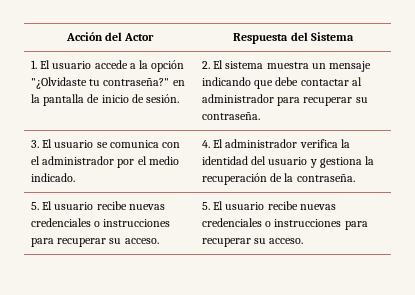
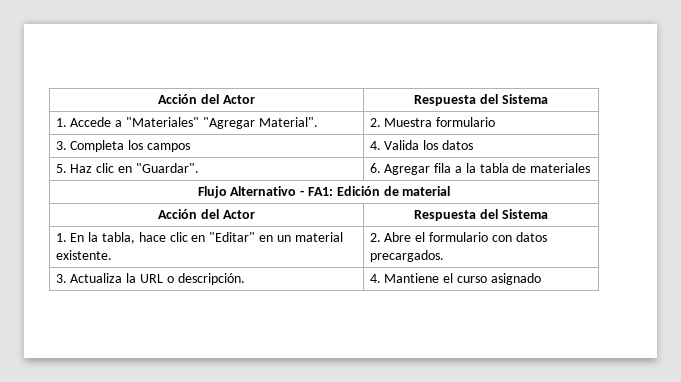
[65,32,155,41] [233,32,354,44] [30,60,185,72] [30,77,185,89] [30,94,180,106] [201,60,372,72] [201,77,362,89] [201,94,368,106] [201,112,260,120] [30,139,181,148] [30,156,179,168] [30,173,75,182] [201,139,350,148] [201,156,375,168] [201,173,355,185] [30,201,165,210] [30,218,171,227] [30,238,159,247] [201,201,336,210] [201,218,368,230] [201,238,304,247] Acción del Actor | Respuesta del Sistema // 1. El usuario accede a la opción "¿Olvidaste tu contraseña?" en la pantalla de inicio de sesión. | 2. El sistema muestra un mensaje indicando que debe contactar al administrador para recuperar su contraseña. // 3. El usuario se comunica con el administrador por el medio indicado. | 4. El administrador verifica la identidad del usuario y gestiona la recuperación de la contraseña. // 5. El usuario recibe nuevas credenciales o instrucciones para recuperar su acceso. | 5. El usuario recibe nuevas credenciales o instrucciones para recuperar su acceso. -> [158,94,255,104] [414,94,548,106] [55,117,318,129] [369,117,496,127] [55,140,191,152] [369,140,474,150] [55,163,199,173] [369,163,591,175] [197,186,451,198] [158,209,255,219] [414,209,548,221] [55,232,343,244] [55,250,112,260] [369,232,547,242] [369,250,444,262] [55,273,245,285] [369,273,541,285] Acción del Actor | Respuesta del Sistema // 1. Accede a "Materiales" "Agregar Material". | 2. Muestra formulario // 3. Completa los campos | 4. Valida los datos // 5. Haz clic en "Guardar". | 6. Agregar fila a la tabla de materiales // Flujo Alternativo - FA1: Edición de material // Acción del Actor | Respuesta del Sistema // 1. En la tabla, hace clic en "Editar" en un material existente. | 2. Abre el formulario con datos precargados. // 3. Actualiza la URL o descripción. | 4. Mantiene el curso asignado

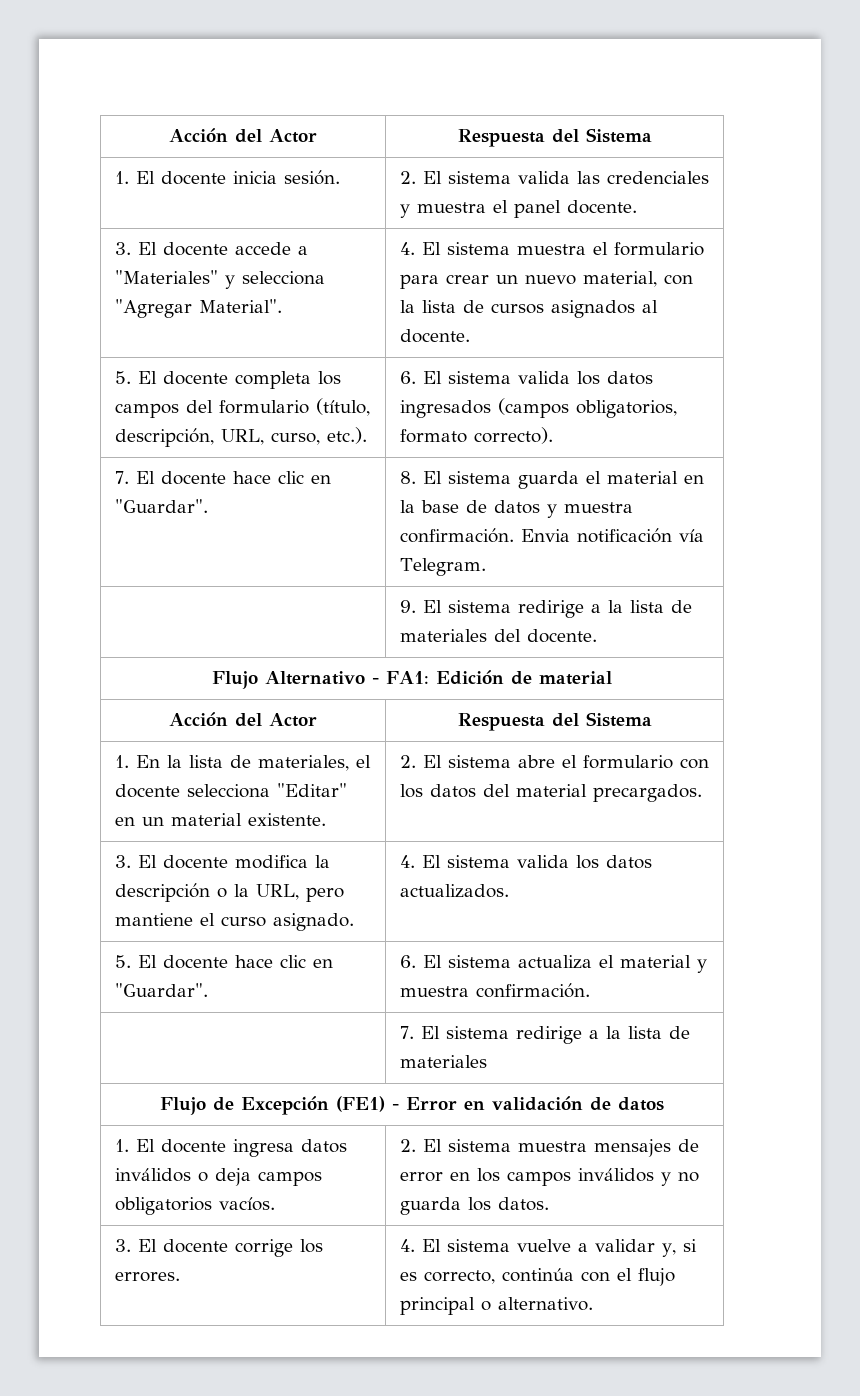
[158,94,255,104] [414,94,548,106] [55,117,318,129] [369,117,496,127] [55,140,191,152] [369,140,474,150] [55,163,199,173] [369,163,591,175] Acción del Actor | Respuesta del Sistema // 1. Accede a "Materiales" "Agregar Material". | 2. Muestra formulario // 3. Completa los campos | 4. Valida los datos // 5. Haz clic en "Guardar". | 6. Agregar fila a la tabla de materiales -> [169,128,317,143] [457,128,652,147] [114,170,340,185] [399,171,709,184] [399,200,637,218] [114,242,308,256] [114,270,325,289] [114,299,282,318] [399,242,704,256] [399,271,693,289] [399,300,658,318] [399,329,470,343] [114,371,341,389] [114,398,370,418] [114,427,367,447] [399,371,653,385] [399,398,677,418] [399,427,553,444] [114,471,331,485] [114,499,208,513] [399,471,704,489] [399,500,633,518] [399,528,704,543] [399,558,486,576] [399,600,692,618] [399,629,597,643] Acción del Actor | Respuesta del Sistema // 1. El docente inicia sesión. | 2. El sistema valida las credenciales y muestra el panel docente. // 3. El docente accede a "Materiales" y selecciona "Agregar Material". | 4. El sistema muestra el formulario para crear un nuevo material, con la lista de cursos asignados al docente. // 5. El docente completa los campos del formulario (título, descripción, URL, curso, etc.). | 6. El sistema valida los datos ingresados (campos obligatorios, formato correcto). // 7. El docente hace clic en "Guardar". | 8. El sistema guarda el material en la base de datos y muestra confirmación. Envia notificación vía Telegram. // | 9. El sistema redirige a la lista de materiales del docente.
[102,232,206,244] tabla, hace clic en -> [188,755,371,771] [114,784,270,798] lista de materiales, el docente selecciona
[384,232,547,242] [369,250,444,262] [55,273,245,285] [369,273,541,285] Abre el formulario con datos precargados. // 3. Actualiza la URL o descripción. | 4. Mantiene el curso asignado -> [422,755,709,769] [399,784,702,802] [114,855,330,869] [114,883,344,902] [114,913,354,931] [399,855,652,869] [399,884,509,898] [114,955,333,969] [114,983,208,997] [399,955,707,973] [399,983,590,998] [399,1026,690,1044] [399,1055,487,1068] [160,1096,664,1115] [114,1139,347,1157] [114,1168,322,1186] [114,1197,275,1215] [399,1139,699,1157] [399,1168,699,1186] [399,1197,549,1215] [114,1239,323,1257] [114,1272,180,1282] [399,1239,697,1257] [399,1268,675,1286] [399,1297,593,1315] El sistema abre el formulario con los datos del material precargados. // 3. El docente modifica la descripción o la URL, pero mantiene el curso asignado. | 4. El sistema valida los datos actualizados. // 5. El docente hace clic en "Guardar". | 6. El sistema actualiza el material y muestra confirmación. // | 7. El sistema redirige a la lista de materiales // Flujo de Excepción (FE1) - Error en validación de datos // 1. El docente ingresa datos inválidos o deja campos obligatorios vacíos. | 2. El sistema muestra mensajes de error en los campos inválidos y no guarda los datos. // 3. El docente corrige los errores. | 4. El sistema vuelve a validar y, si es correcto, continúa con el flujo principal o alternativo.

